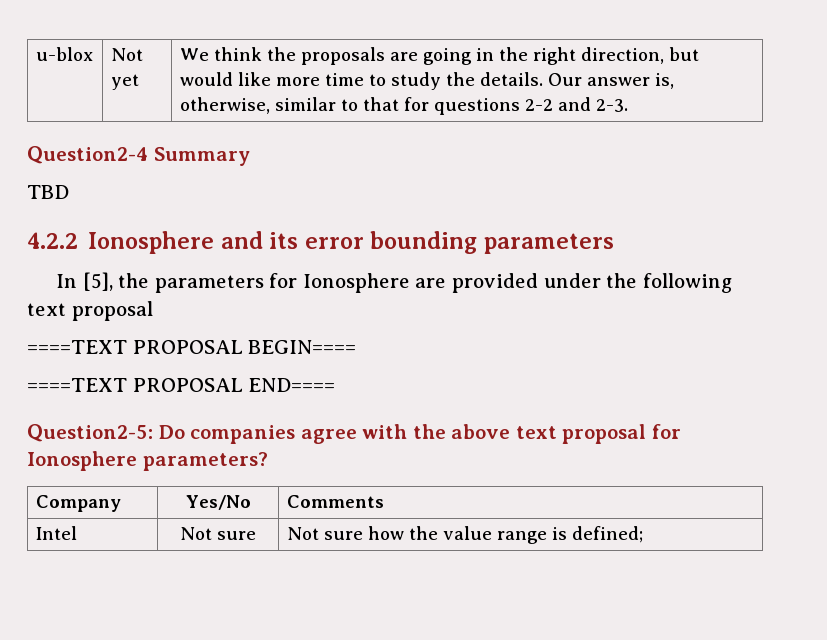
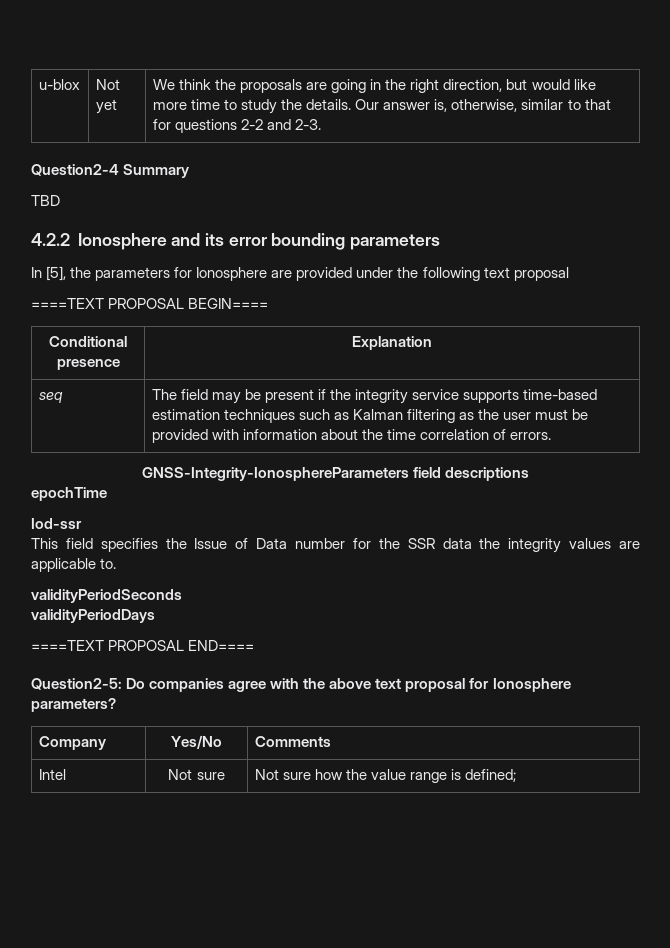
(357, 347) none -> [49,336,127,347] [56,359,120,370] [351,336,432,350] [38,392,63,403] [151,389,598,404] [151,409,589,423] [151,429,552,443] [141,467,530,481] [31,487,107,501] [31,518,82,529] [31,538,641,553] [31,558,117,572] [31,589,182,603] [31,609,155,623] // Conditional presence | Explanation // seq | The field may be present if the integrity service supports time-based estimation techniques such as Kalman filtering as the user must be provided with information about the time correlation of errors. // GNSS-Integrity-IonosphereParameters field descriptions // epochTime // Iod-ssr // This field specifies the Issue of Data number for the SSR data the integrity values are applicable to. // validityPeriodSeconds // validityPeriodDays

